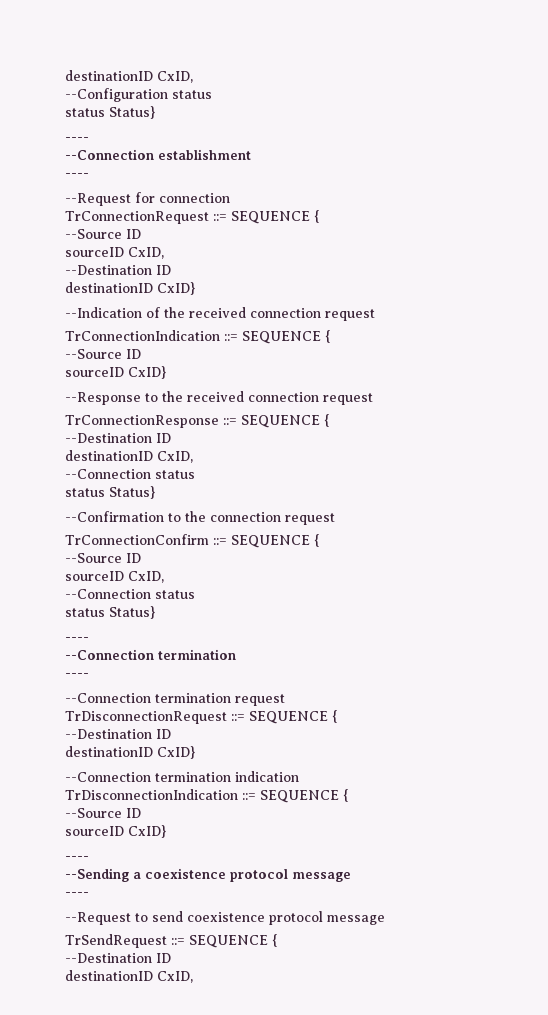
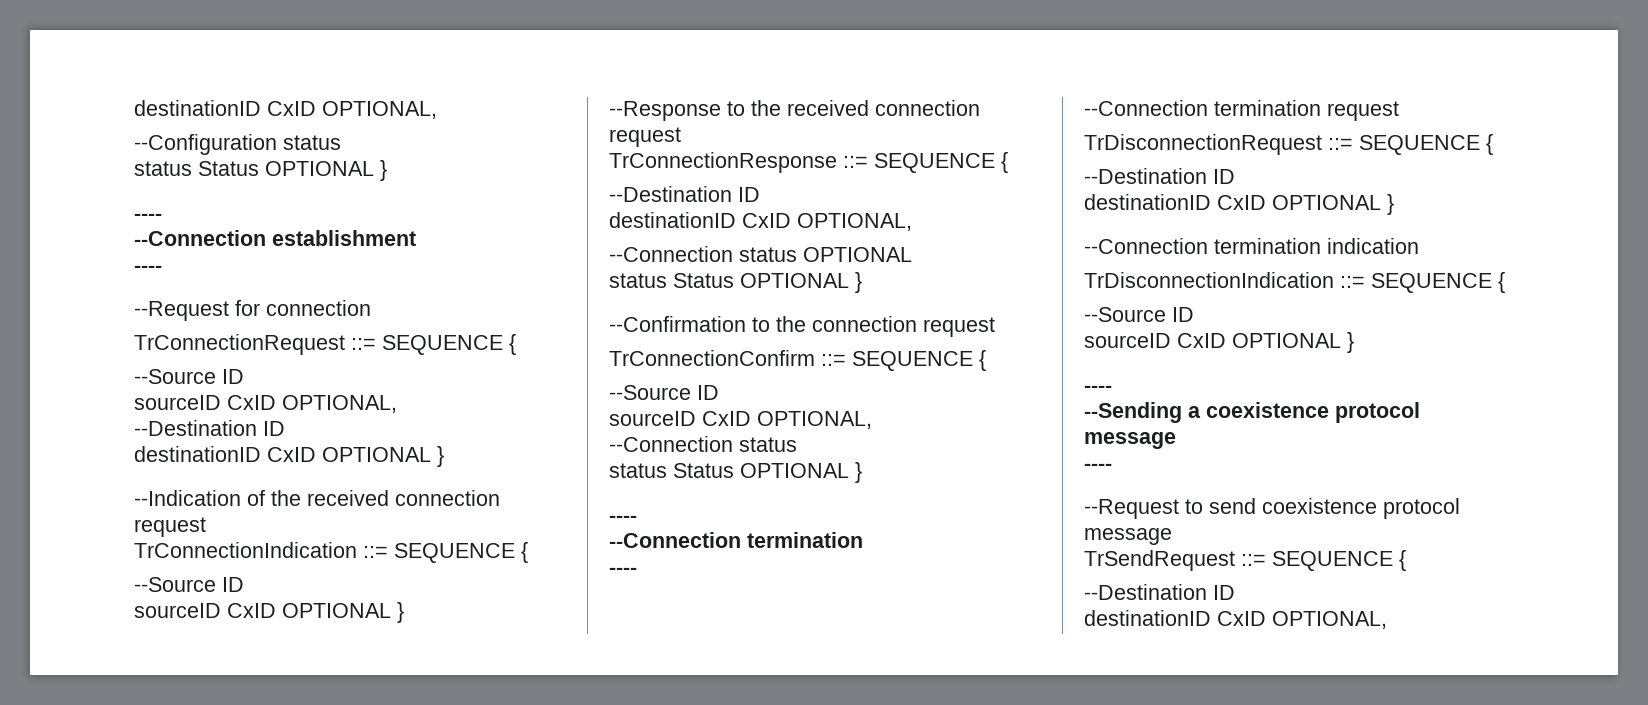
[65,70,193,83] destinationID CxID, -> [134,100,437,119] destinationID CxID OPTIONAL,
[109,106,155,119] Status} -> [198,160,387,181] Status OPTIONAL }
[128,247,164,259] [65,265,171,275] [65,282,195,295] CxID, // --Destination ID // destinationID CxID} -> [227,395,397,413] [134,420,285,436] [134,446,444,467] CxID OPTIONAL, // --Destination ID // destinationID CxID OPTIONAL }
[128,366,166,379] CxID} -> [227,602,404,623] CxID OPTIONAL }
[157,451,193,463] [65,469,195,479] [65,486,155,499] CxID, // --Connection status // status Status} -> [742,213,912,231] [609,246,912,262] [609,272,862,293] CxID OPTIONAL, // --Connection status OPTIONAL // status Status OPTIONAL }
[128,571,164,583] [65,589,195,599] [65,606,155,619] CxID, // --Connection status // status Status} -> [702,411,872,429] [609,436,797,452] [609,462,862,483] CxID OPTIONAL, // --Connection status // status Status OPTIONAL }
[157,746,195,759] CxID} -> [1217,194,1394,215] CxID OPTIONAL }
[128,825,166,838] CxID} -> [1177,332,1354,353] CxID OPTIONAL }
[157,971,193,983] CxID, -> [1217,611,1387,629] CxID OPTIONAL,

